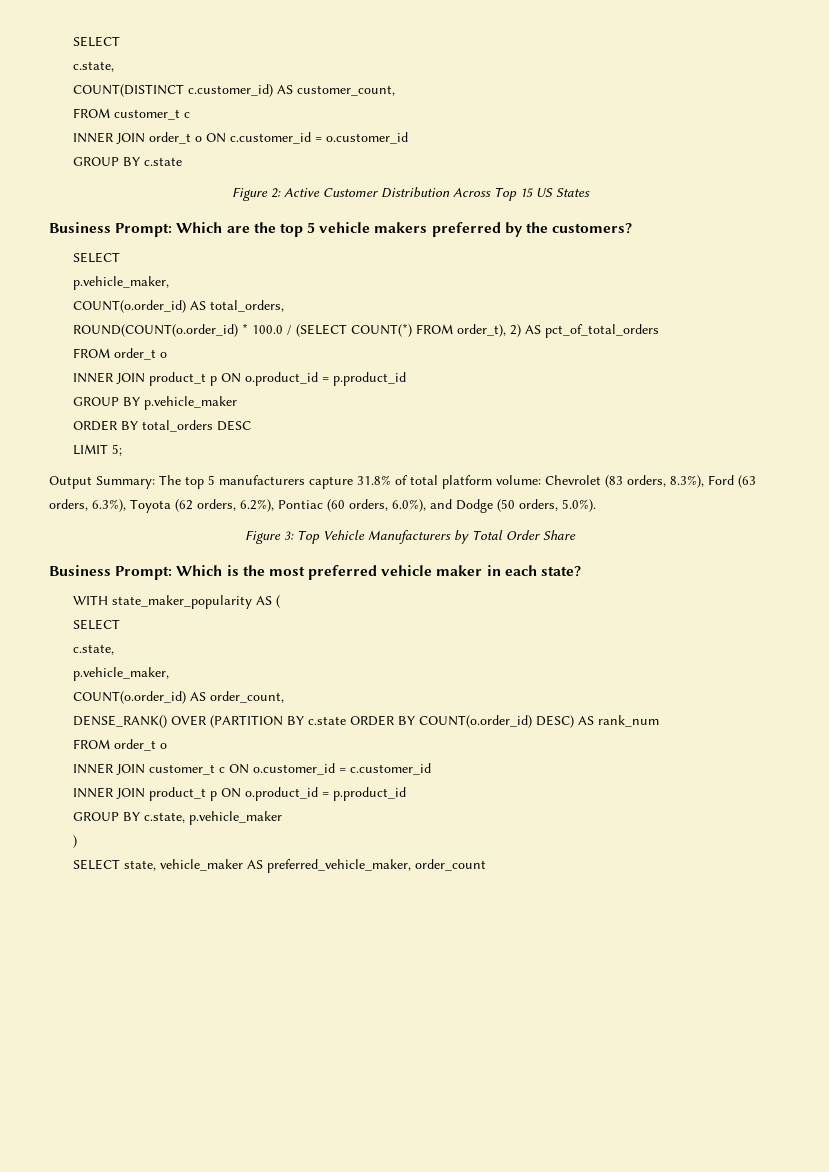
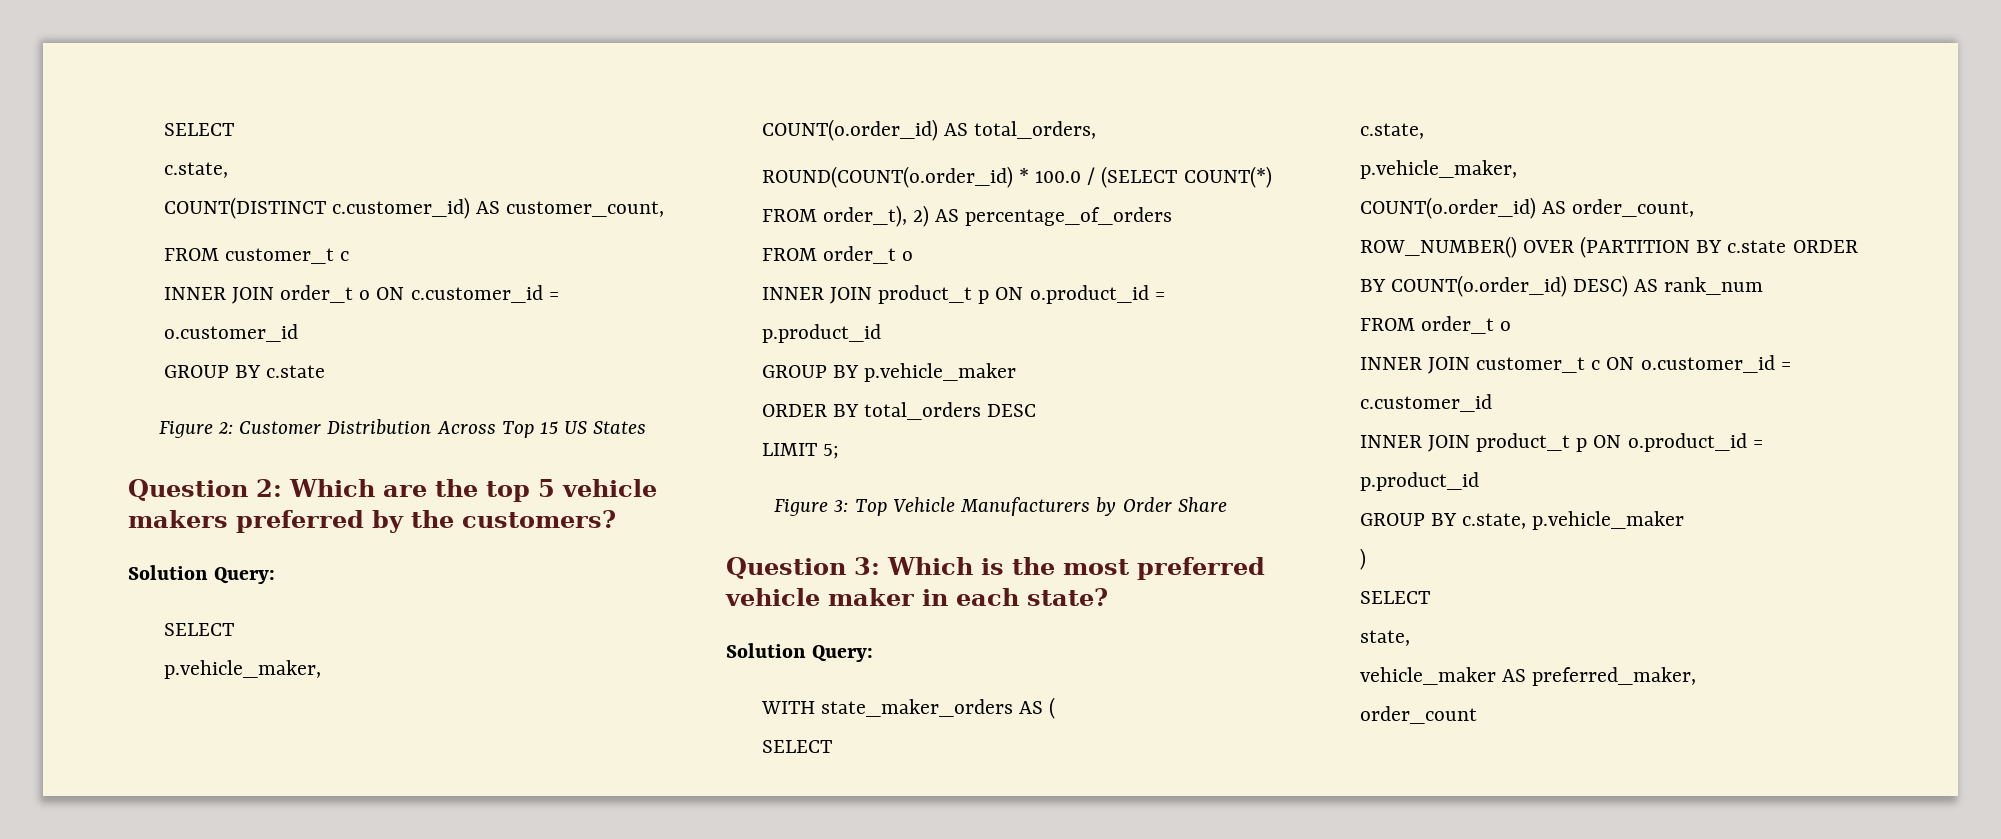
[283,188,320,197] Active -> (233, 428) none
[49,222,173,237] Business Prompt: -> [128,479,282,501] Question 2:
(633, 228) none -> [128,565,276,584] // Solution Query:
[544,324,659,338] pct_of_total_orders -> [965,207,1173,226] percentage_of_orders
[49,475,756,489] [49,499,596,513] // Output Summary: The top 5 manufacturers capture 31.8% of total platform volume: Chevrolet (83 orders, 8.3%), Ford (63 orders, 6.3%), Toyota (62 orders, 6.2%), Pontiac (60 orders, 6.0%), and Dodge (50 orders, 5.0%). -> (839, 451) none
[472,530,503,540] Total -> (1117, 506) none
[49,565,173,580] Business Prompt: -> [726,557,880,579] Question 3:
(582, 571) none -> [726,643,874,662] // Solution Query:
[111,595,252,609] state_maker_popularity -> [820,699,1013,717] state_maker_orders
[72,715,167,728] DENSE_RANK() -> [1359,236,1517,258] ROW_NUMBER()
(120, 864) none -> (1430, 597) //
(156, 865) none -> (1410, 638) //
[266,859,411,873] preferred_vehicle_maker, -> [1531,667,1696,686] preferred_maker, //

